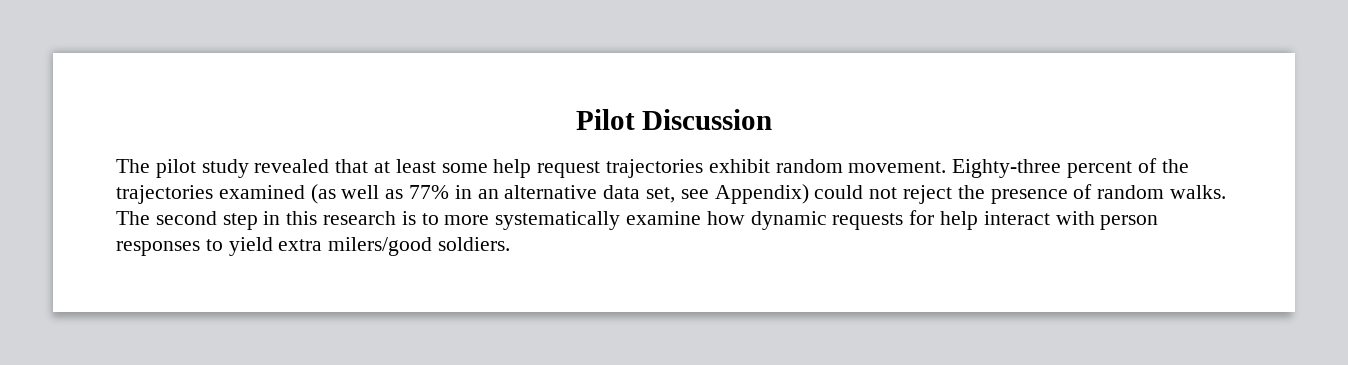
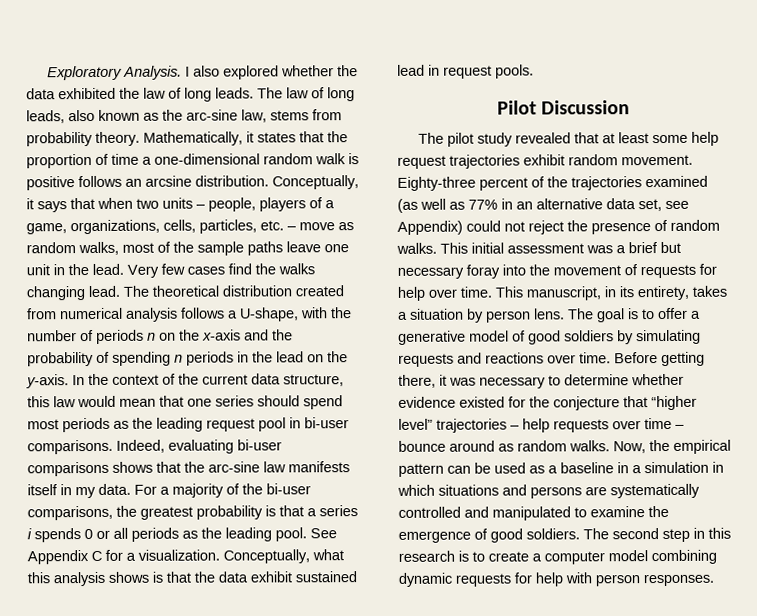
(575, 119) none -> [46,65,358,81] [26,87,355,102] [26,109,342,124] [26,131,348,147] [26,153,359,169] [26,175,359,191] [26,197,335,213] [26,219,354,235] [26,241,349,256] [26,263,315,278] [26,285,344,301] [26,307,352,322] [27,329,293,344] [27,351,348,367] [26,373,344,389] [27,395,343,410] [27,417,349,433] [27,439,282,455] [27,461,350,477] [27,483,311,499] [27,505,358,521] [27,527,337,543] [27,549,344,565] [27,571,357,587] [397,64,534,79] Exploratory Analysis. I also explored whether the data exhibited the law of long leads. The law of long leads, also known as the arc-sine law, stems from probability theory. Mathematically, it states that the proportion of time a one-dimensional random walk is positive follows an arcsine distribution. Conceptually, it says that when two units – people, players of a game, organizations, cells, particles, etc. – move as random walks, most of the sample paths leave one unit in the lead. Very few cases find the walks changing lead. The theoretical distribution created from numerical analysis follows a U-shape, with the number of periods n on the x-axis and the probability of spending n periods in the lead on the y-axis. In the context of the current data structure, this law would mean that one series should spend most periods as the leading request pool in bi-user comparisons. Indeed, evaluating bi-user comparisons shows that the arc-sine law manifests itself in my data. For a majority of the bi-user comparisons, the greatest probability is that a series i spends 0 or all periods as the leading pool. See Appendix C for a visualization. Conceptually, what this analysis shows is that the data exhibit sustained lead in request pools. //
(1227, 192) none -> [440,241,681,254] [397,263,717,279] [397,285,727,301] [398,307,701,323] [398,329,701,345] [398,351,705,367] [398,373,684,389] [398,395,697,411] [398,417,685,433] [398,439,731,454] [398,461,724,477] [397,483,700,499] [398,505,669,521] [398,528,580,543] This initial assessment was a brief but necessary foray into the movement of requests for help over time. This manuscript, in its entirety, takes a situation by person lens. The goal is to offer a generative model of good soldiers by simulating requests and reactions over time. Before getting there, it was necessary to determine whether evidence existed for the conjecture that “higher level” trajectories – help requests over time – bounce around as random walks. Now, the empirical pattern can be used as a baseline in a simulation in which situations and persons are systematically controlled and manipulated to examine the emergence of good soldiers.
[444,211,745,230] more systematically examine how -> [488,549,717,565] create a computer model combining
[983,211,1050,225] interact -> (563, 579) none
[116,237,511,256] responses to yield extra milers/good soldiers. -> [643,573,714,587] responses.

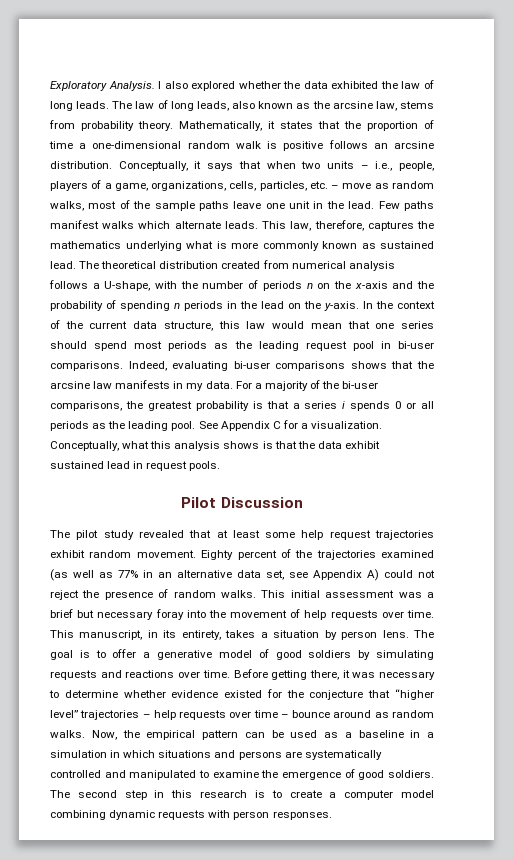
[186,109,238,121] arc-sine -> [332,101,373,109] arcsine
(206, 206) none -> [375,161,393,171] i.e.,
[127,263,315,278] [26,286,85,301] Very few cases find the walks changing -> [378,201,434,211] [50,220,434,231] [50,241,434,251] Few paths manifest walks which alternate leads. This law, therefore, captures the mathematics underlying what is more commonly known as sustained
[208,461,260,473] arc-sine -> [50,381,90,389] arcsine
[27,484,58,496] itself -> (171, 384) none
[397,176,476,191] Eighty-three -> [201,550,234,560] Eighty
[397,220,463,235] Appendix) -> [313,569,379,581] Appendix A)
[640,263,717,279] [397,286,425,301] requests for help -> [304,610,378,620] help requests
[514,572,563,587] for help -> (206, 815) none

